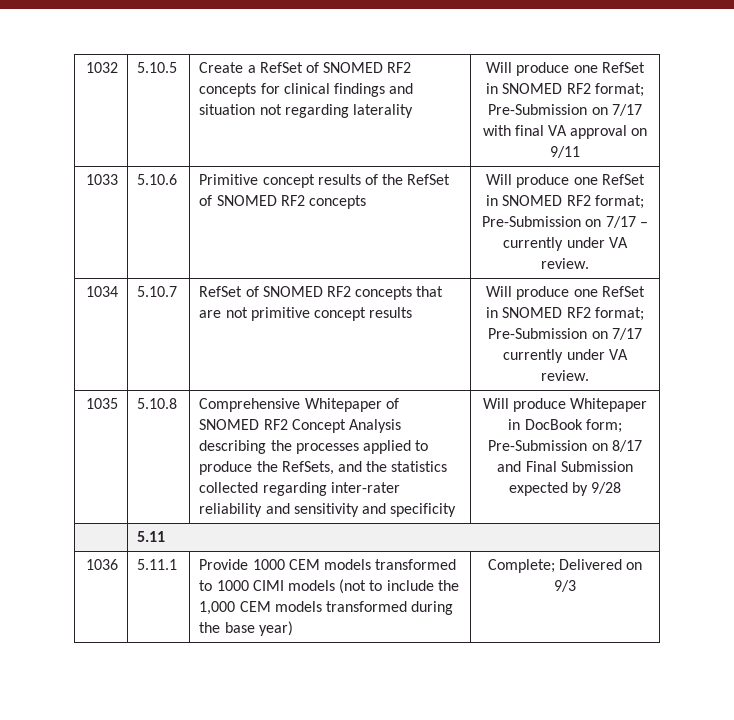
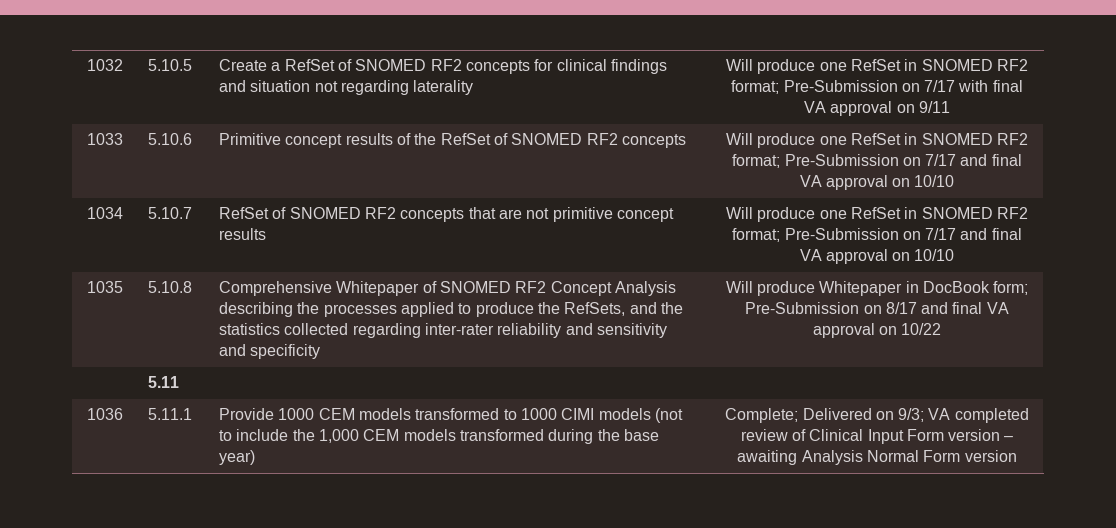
[639,222,648,227] [503,237,628,251] [541,258,589,269] – currently under VA review. -> [960,154,1022,166] [799,175,955,190] and final VA approval on 10/10
[503,349,628,363] [541,370,589,381] currently under VA review. -> [960,228,1022,240] [799,249,955,264] and final VA approval on 10/10
[525,461,633,472] [508,482,622,496] Final Submission expected by 9/28 -> [952,302,1009,314] [812,323,942,338] final VA approval on 10/22
[554,580,576,592] 9/3 -> [898,408,1029,423] [740,429,1014,444] [737,450,1017,465] 9/3; VA completed review of Clinical Input Form version – awaiting Analysis Normal Form version

